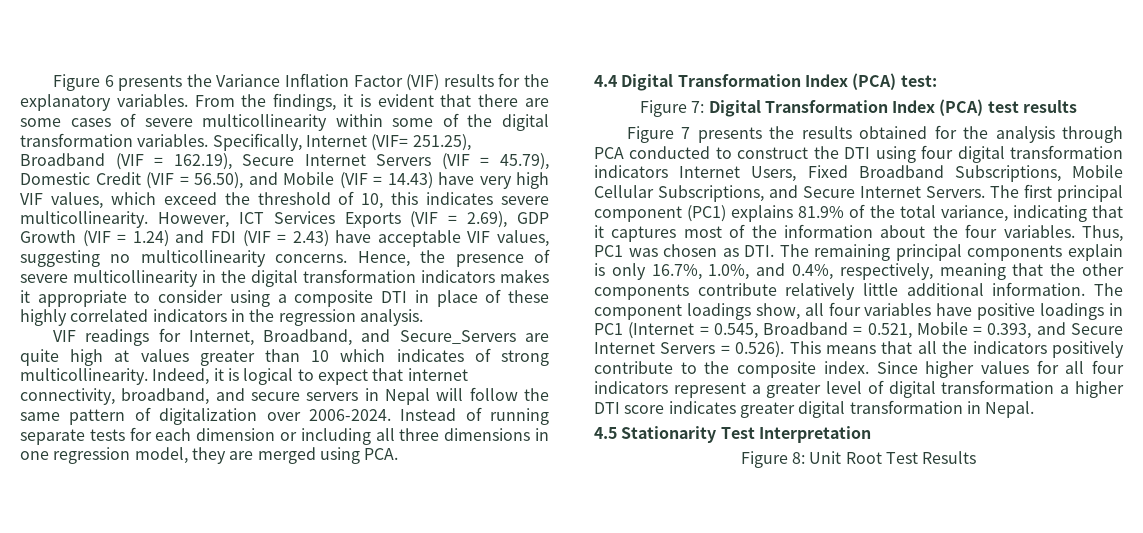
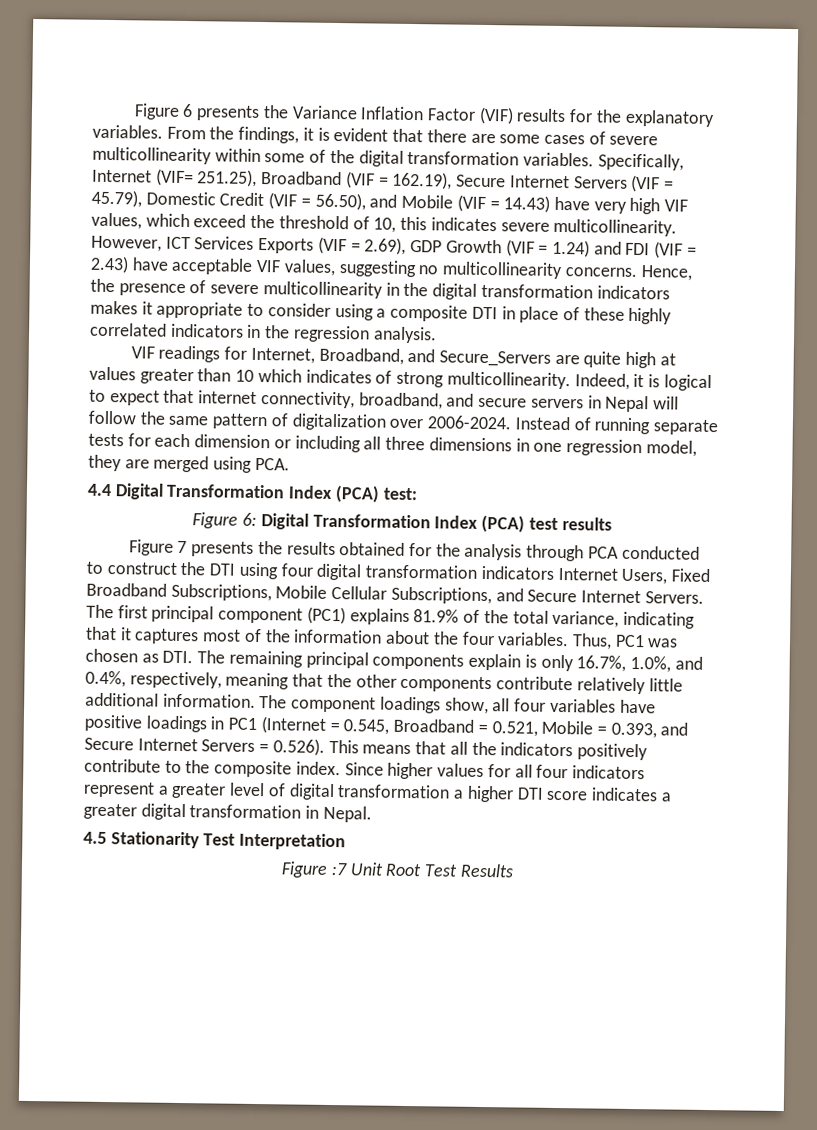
[691,101,705,113] 7: -> [242,512,258,526] 6:
(736, 407) none -> [660,792,672,802] a
[792,452,806,464] 8: -> [330,862,348,876] :7

